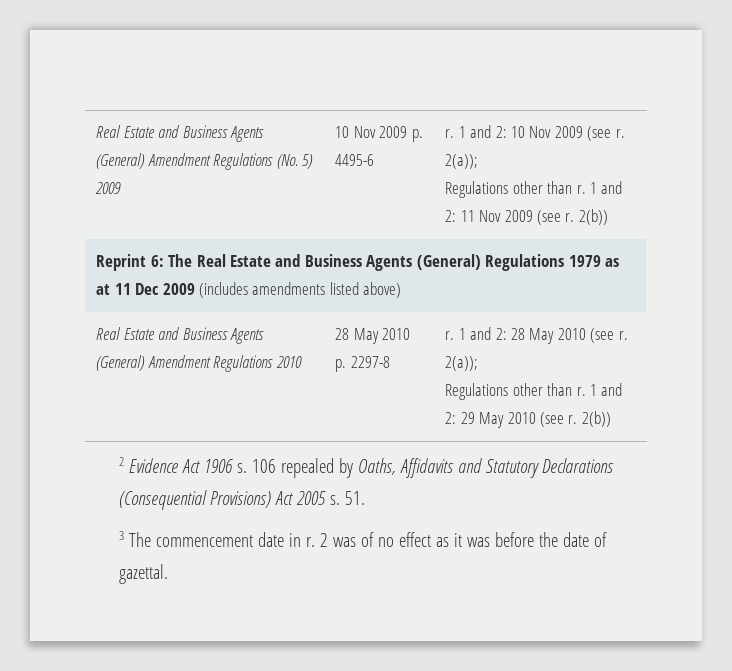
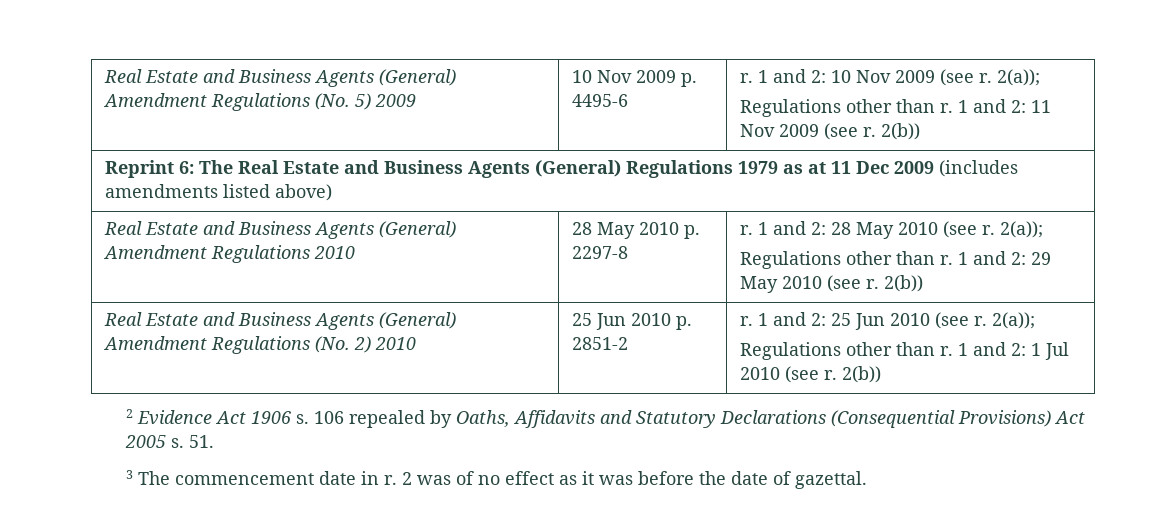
(611, 419) none -> [103,312,456,330] [102,336,416,354] [571,313,692,330] [571,337,628,350] [739,312,1035,330] [739,342,1069,360] [739,366,881,383] // Real Estate and Business Agents (General) Amendment Regulations (No. 2) 2010 | 25 Jun 2010 p. 2851-2 | r. 1 and 2: 25 Jun 2010 (see r. 2(a)); // Regulations other than r. 1 and 2: 1 Jul 2010 (see r. 2(b))

